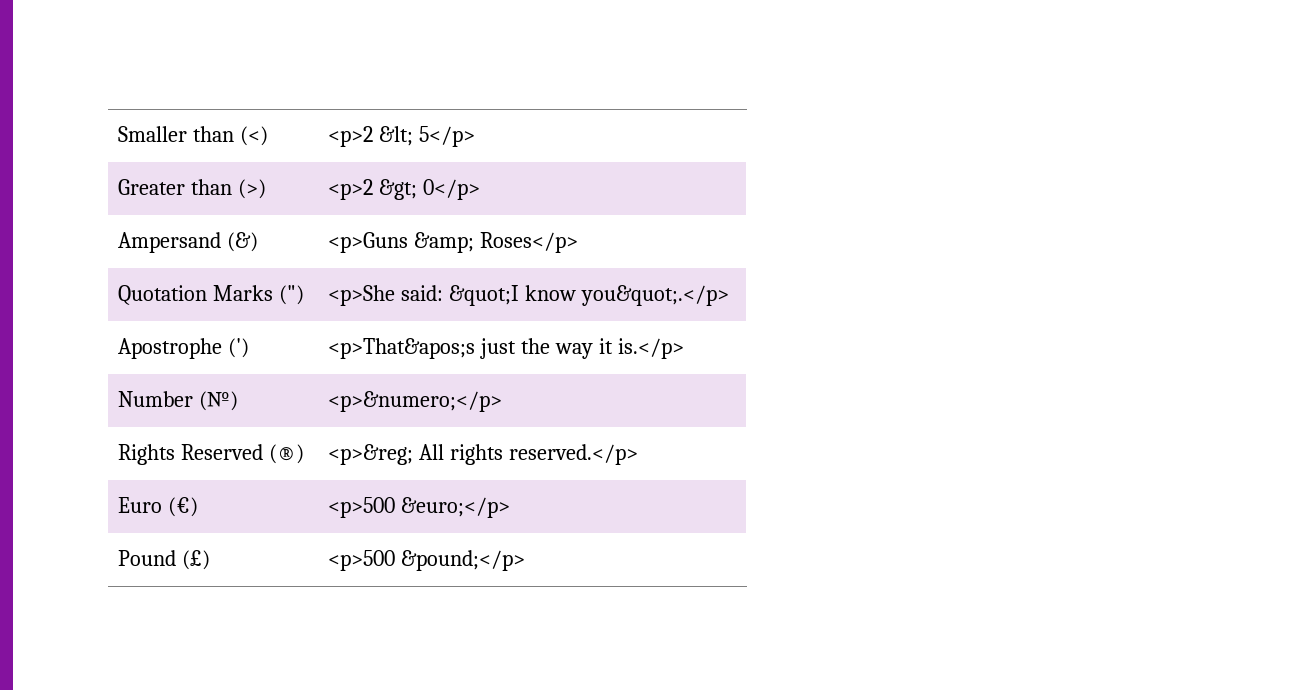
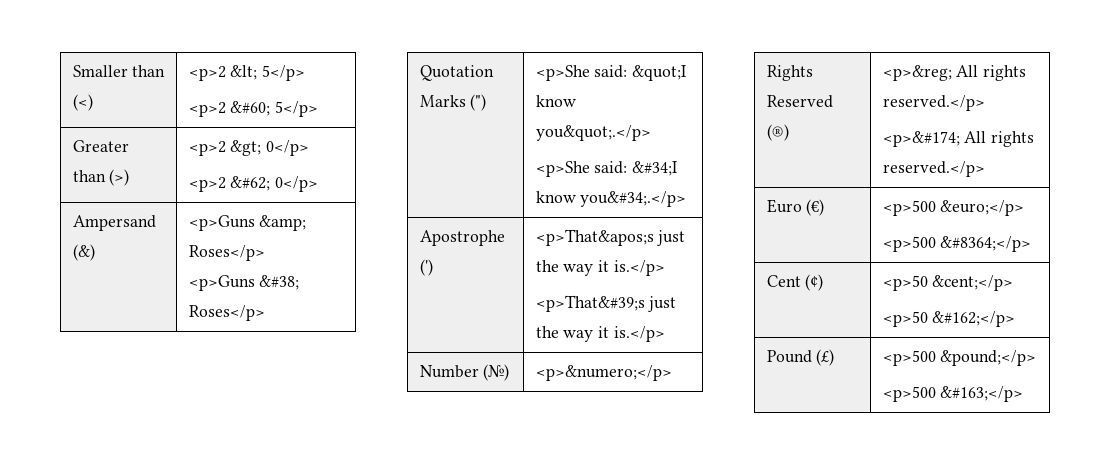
(475, 136) none -> [188,101,318,117] // <p>2 &#60; 5</p>
(480, 189) none -> [188,176,318,192] // <p>2 &#62; 0</p>
(578, 242) none -> [188,275,300,291] [188,305,265,321] // <p>Guns &#38; Roses</p>
(729, 295) none -> [535,161,677,177] [535,191,687,207] // <p>She said: &#34;I know you&#34;.</p>
(684, 348) none -> [535,295,677,312] [535,326,665,342] // <p>That&#39;s just the way it is.</p>
(638, 454) none -> [882,131,1034,147] [882,161,985,177] // <p>&#174; All rights reserved.</p>
(510, 507) none -> [882,236,1032,252] [766,274,824,291] [882,275,1014,291] [882,311,1016,327] // <p>500 &#8364;</p> // Cent (¢) | <p>50 &cent;</p> // <p>50 &#162;</p>
(525, 560) none -> [882,386,1024,402] // <p>500 &#163;</p>

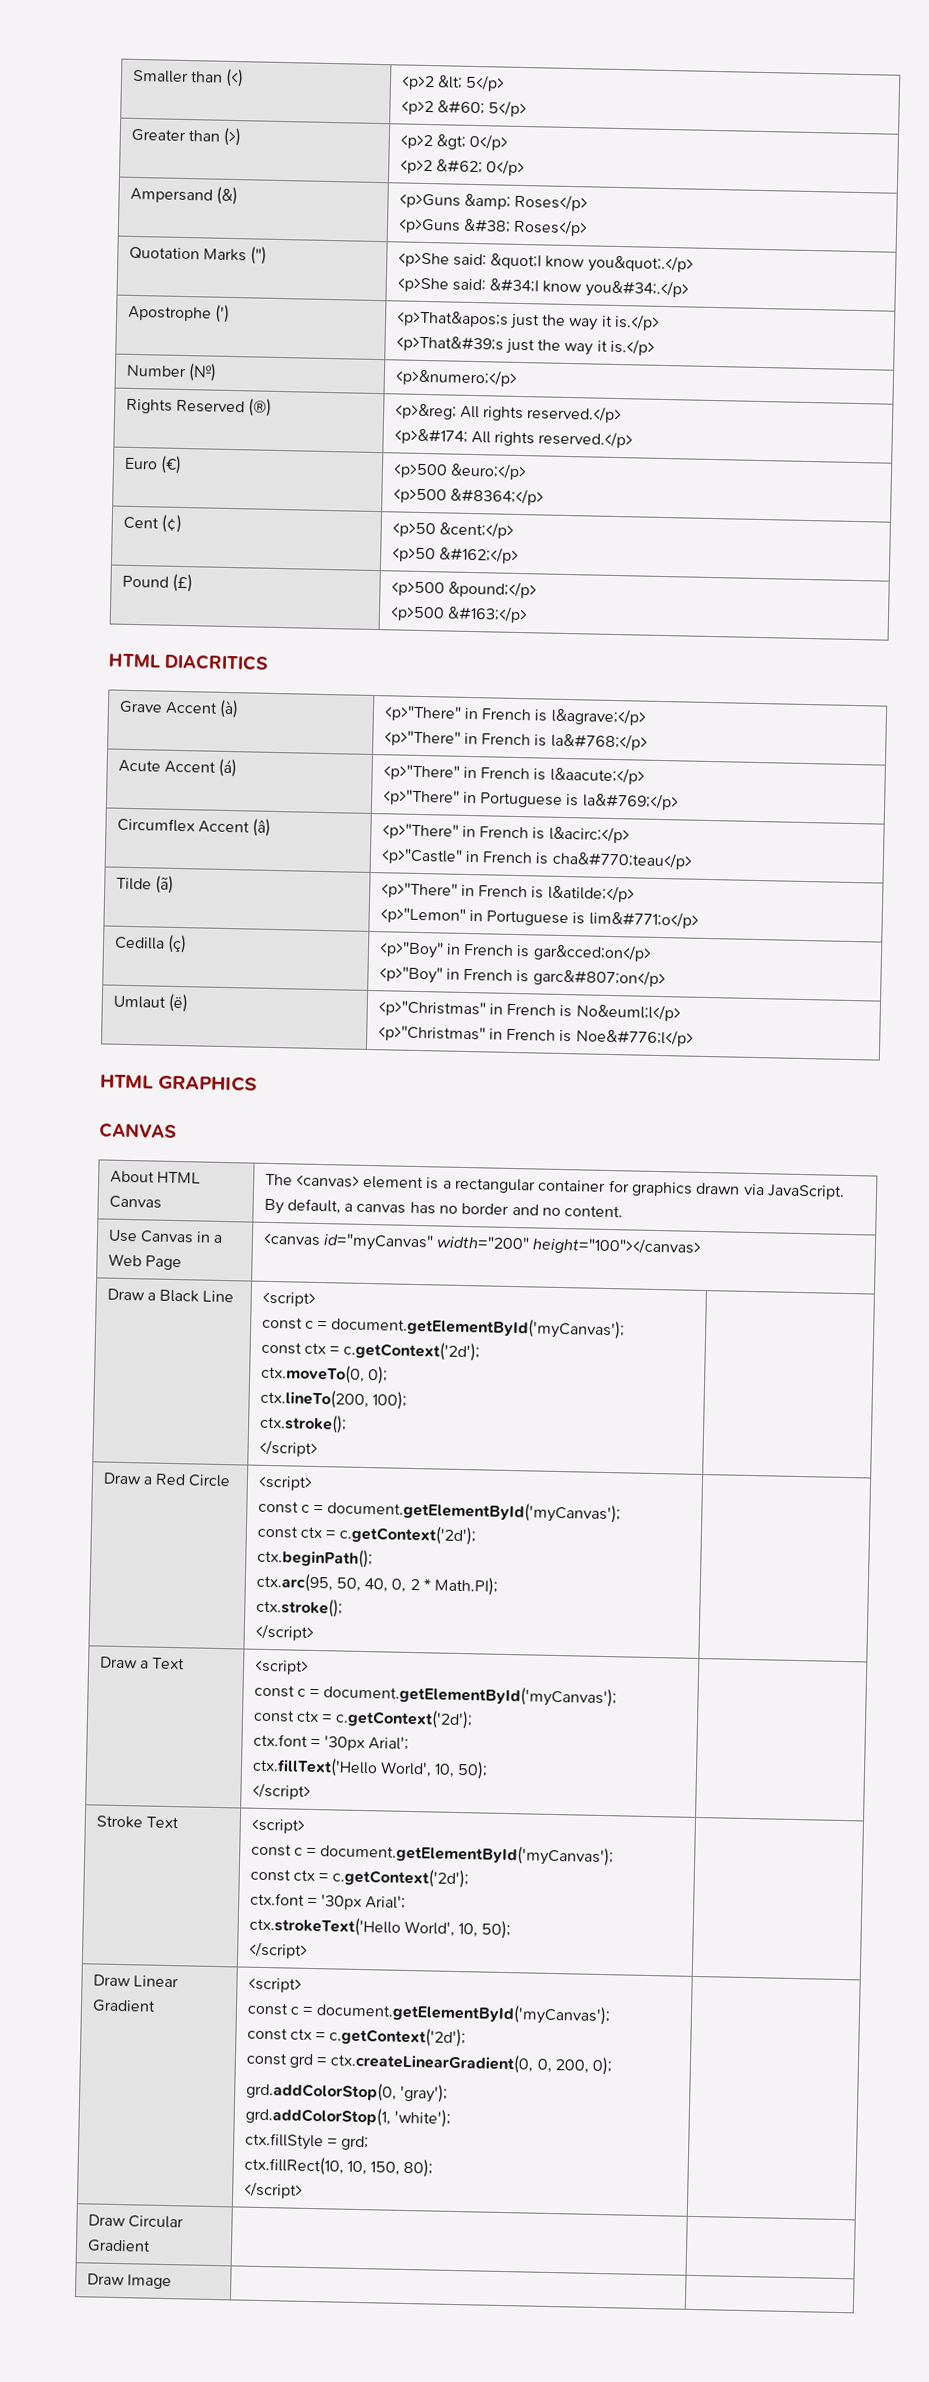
(1024, 394) none -> [108,653,269,671] [118,699,240,719] [383,705,647,726] [383,730,648,751] [117,758,238,778] [382,764,645,785] [382,789,679,811] [116,817,272,837] [381,823,630,844] [380,848,693,870] [115,875,174,894] [380,882,635,903] [379,907,699,929] [113,934,187,954] [378,941,652,962] [378,966,666,988] [112,993,189,1013] [377,1000,681,1022] [377,1025,694,1047] [100,1074,258,1092] [99,1122,177,1139] [109,1170,201,1184] [108,1195,162,1209] [264,1173,846,1200] [263,1198,624,1218] [107,1229,224,1244] [107,1253,182,1271] [262,1232,703,1256] [106,1288,235,1303] [261,1291,316,1307] [261,1315,626,1340] [260,1340,481,1362] [259,1363,388,1385] [259,1388,407,1410] [258,1413,347,1434] [258,1439,318,1458] [102,1472,232,1488] [257,1475,313,1491] [257,1499,622,1524] [256,1524,478,1546] [256,1547,373,1569] [255,1572,499,1596] [255,1597,343,1618] [254,1623,314,1641] [99,1656,186,1670] [253,1659,309,1675] [253,1683,618,1708] [252,1708,474,1730] [252,1733,410,1752] [251,1756,489,1780] [251,1782,311,1800] [95,1815,179,1829] [250,1818,305,1834] [250,1842,615,1867] [249,1867,470,1889] [249,1892,407,1911] [248,1915,512,1940] [248,1941,308,1959] [92,1974,179,1988] [91,1999,156,2013] [247,1977,302,1993] [246,2001,612,2026] [246,2026,467,2048] [245,2051,614,2076] [245,2080,448,2103] [244,2105,451,2128] [244,2132,370,2151] [243,2155,434,2178] [243,2181,303,2199] [87,2214,184,2229] [86,2239,151,2253] [86,2273,172,2290] // HTML DIACRITICS // Grave Accent (à) | <p>"There" in French is l&agrave;</p> // <p>"There" in French is la&#768;</p> // Acute Accent (á) | <p>"There" in French is l&aacute;</p> // <p>"There" in Portuguese is la&#769;</p> // Circumflex Accent (â) | <p>"There" in French is l&acirc;</p> // <p>"Castle" in French is cha&#770;teau</p> // Tilde (ã) | <p>"There" in French is l&atilde;</p> // <p>"Lemon" in Portuguese is lim&#771;o</p> // Cedilla (ç) | <p>"Boy" in French is gar&cced;on</p> // <p>"Boy" in French is garc&#807;on</p> // Umlaut (ë) | <p>"Christmas" in French is No&euml;l</p> // <p>"Christmas" in French is Noe&#776;l</p> // HTML GRAPHICS // CANVAS // About HTML Canvas | The <canvas> element is a rectangular container for graphics drawn via JavaScript. By default, a canvas has no border and no content. // Use Canvas in a Web Page | <canvas id="myCanvas" width="200" height="100"></canvas> // Draw a Black Line | <script> // const c = document.getElementById('myCanvas'); // const ctx = c.getContext('2d'); // ctx.moveTo(0, 0); // ctx.lineTo(200, 100); // ctx.stroke(); // </script> | // Draw a Red Circle | <script> // const c = document.getElementById('myCanvas'); // const ctx = c.getContext('2d'); // ctx.beginPath(); // ctx.arc(95, 50, 40, 0, 2 * Math.PI); // ctx.stroke(); // </script> | // Draw a Text | <script> // const c = document.getElementById('myCanvas'); // const ctx = c.getContext('2d'); // ctx.font = '30px Arial'; // ctx.fillText('Hello World', 10, 50); // </script> | // Stroke Text | <script> // const c = document.getElementById('myCanvas'); // const ctx = c.getContext('2d'); // ctx.font = '30px Arial'; // ctx.strokeText('Hello World', 10, 50); // </script> | // Draw Linear Gradient | <script> // const c = document.getElementById('myCanvas'); // const ctx = c.getContext('2d'); // const grd = ctx.createLinearGradient(0, 0, 200, 0); // grd.addColorStop(0, 'gray'); // grd.addColorStop(1, 'white'); // ctx.fillStyle = grd; // ctx.fillRect(10, 10, 150, 80); // </script> | // Draw Circular Gradient | | // Draw Image | |

